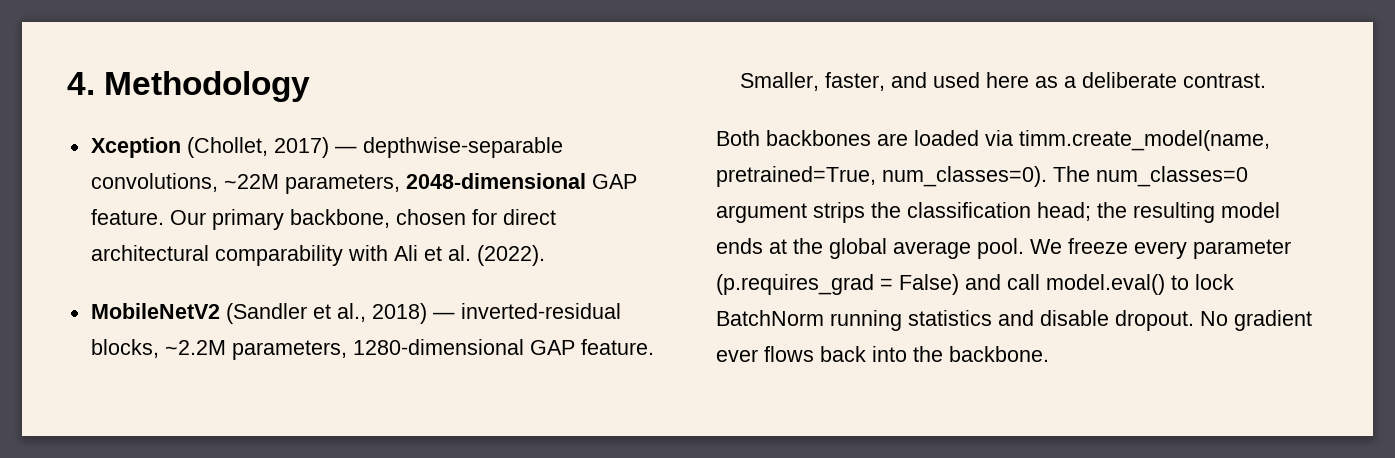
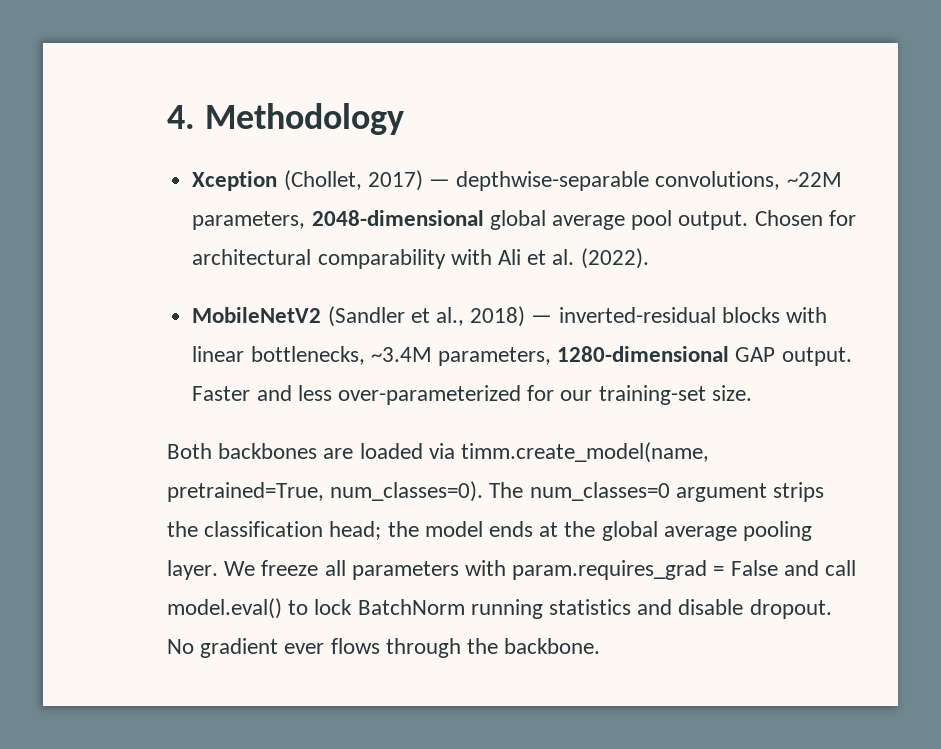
[591,174,637,189] [90,209,556,230] GAP feature. Our primary backbone, chosen for direct -> [489,210,856,230] global average pool output. Chosen for
[90,339,654,360] [739,72,1266,91] blocks, ~2.2M parameters, 1280-dimensional GAP feature. Smaller, faster, and used here as a deliberate contrast. -> [721,307,827,323] [192,346,852,366] [192,385,752,405] blocks with linear bottlenecks, ~3.4M parameters, 1280-dimensional GAP output. Faster and less over-parameterized for our training-set size.
[1133,202,1215,223] resulting -> (419, 529) none
[977,238,1291,259] [716,274,959,295] pool. We freeze every parameter (p.requires_grad = False) -> [743,521,813,541] [167,560,778,580] pooling layer. We freeze all parameters with param.requires_grad = False
[820,346,907,362] back into -> [385,638,461,658] through

